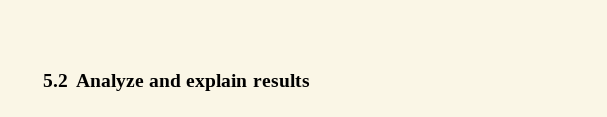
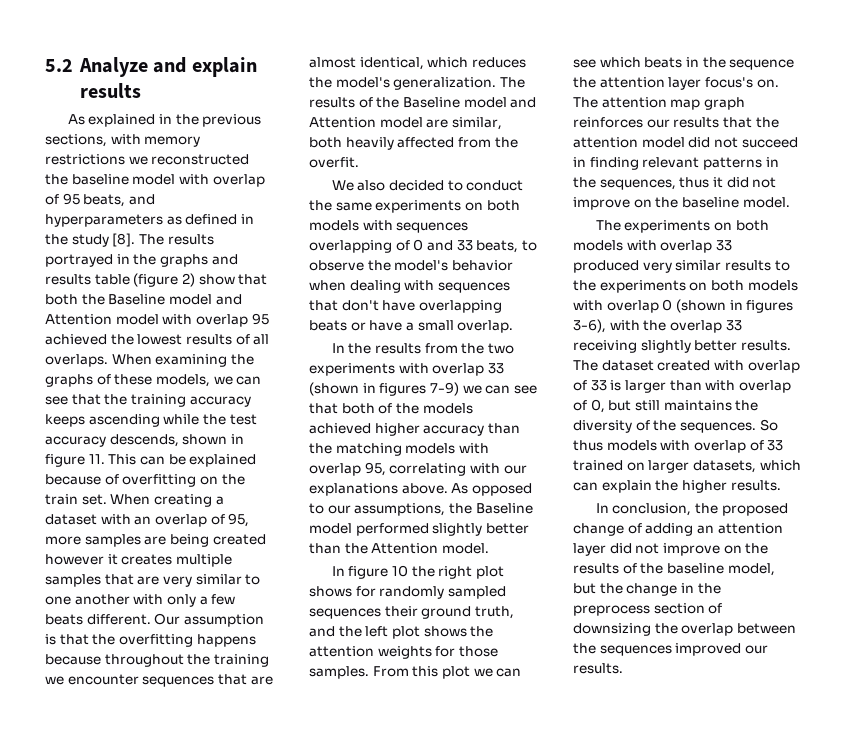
(310, 80) none -> [67,114,262,127] [45,134,201,147] [45,154,250,165] [45,174,265,187] [45,193,155,207] [45,214,254,227] [45,233,214,247] [45,254,238,267] [45,273,268,287] [45,294,242,305] [45,313,269,327] [45,334,270,345] [45,354,254,367] [45,374,262,387] [45,394,251,407] [45,414,257,427] [45,434,244,447] [45,454,257,467] [45,474,245,487] [45,494,224,507] [45,513,250,527] [45,534,266,547] [45,554,232,567] [45,574,261,587] [45,594,236,607] [45,613,264,627] [45,634,256,647] [45,654,269,667] [45,674,273,687] [309,57,526,70] [309,77,525,90] [309,97,537,108] [309,117,502,130] [309,137,518,150] [309,157,359,168] [331,180,524,191] [309,200,520,213] [309,220,469,233] [309,239,537,253] [309,260,513,271] [309,280,510,293] [309,300,502,313] [309,320,514,333] [331,343,514,354] [309,363,504,376] [309,382,537,396] [309,403,473,414] [309,423,520,436] [309,443,489,456] [309,462,527,476] [309,483,532,496] [309,503,533,516] [309,523,529,536] [309,543,489,554] [331,565,504,579] [309,586,506,599] [309,606,514,619] [309,626,494,639] [309,646,498,659] [309,666,522,679] [573,57,795,70] [573,77,779,90] [573,97,745,110] [573,117,779,128] [573,137,798,148] [573,157,779,170] [573,177,777,190] [573,197,790,210] [595,220,769,233] [573,240,732,253] [573,260,790,273] [573,280,798,293] [573,299,794,313] [573,319,742,333] [573,340,791,353] [573,360,800,373] [573,380,791,393] [573,399,759,413] [573,419,778,433] [573,440,784,453] [573,460,801,473] [573,480,781,493] [595,503,788,516] [573,523,783,536] [573,543,769,556] [573,563,775,576] [573,583,721,596] [573,603,723,616] [573,623,796,636] [573,643,768,656] [573,663,623,674] // As explained in the previous sections, with memory restrictions we reconstructed the baseline model with overlap of 95 beats, and hyperparameters as defined in the study [8]. The results portrayed in the graphs and results table (figure 2) show that both the Baseline model and Attention model with overlap 95 achieved the lowest results of all overlaps. When examining the graphs of these models, we can see that the training accuracy keeps ascending while the test accuracy descends, shown in figure 11. This can be explained because of overfitting on the train set. When creating a dataset with an overlap of 95, more samples are being created however it creates multiple samples that are very similar to one another with only a few beats different. Our assumption is that the overfitting happens because throughout the training we encounter sequences that are almost identical, which reduces the model's generalization. The results of the Baseline model and Attention model are similar, both heavily affected from the overfit. // We also decided to conduct the same experiments on both models with sequences overlapping of 0 and 33 beats, to observe the model's behavior when dealing with sequences that don't have overlapping beats or have a small overlap. // In the results from the two experiments with overlap 33 (shown in figures 7-9) we can see that both of the models achieved higher accuracy than the matching models with overlap 95, correlating with our explanations above. As opposed to our assumptions, the Baseline model performed slightly better than the Attention model. // In figure 10 the right plot shows for randomly sampled sequences their ground truth, and the left plot shows the attention weights for those samples. From this plot we can see which beats in the sequence the attention layer focus's on. The attention map graph reinforces our results that the attention model did not succeed in finding relevant patterns in the sequences, thus it did not improve on the baseline model. // The experiments on both models with overlap 33 produced very similar results to the experiments on both models with overlap 0 (shown in figures 3-6), with the overlap 33 receiving slightly better results. The dataset created with overlap of 33 is larger than with overlap of 0, but still maintains the diversity of the sequences. So thus models with overlap of 33 trained on larger datasets, which can explain the higher results. // In conclusion, the proposed change of adding an attention layer did not improve on the results of the baseline model, but the change in the preprocess section of downsizing the overlap between the sequences improved our results.

